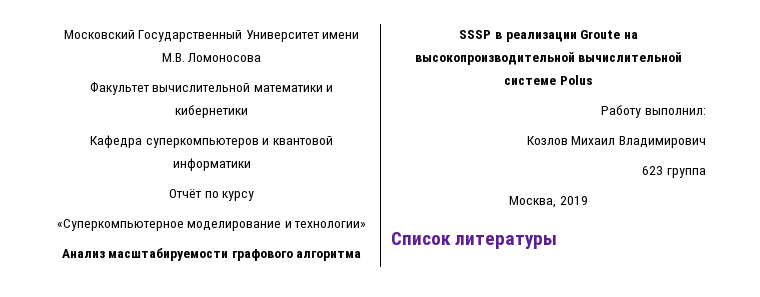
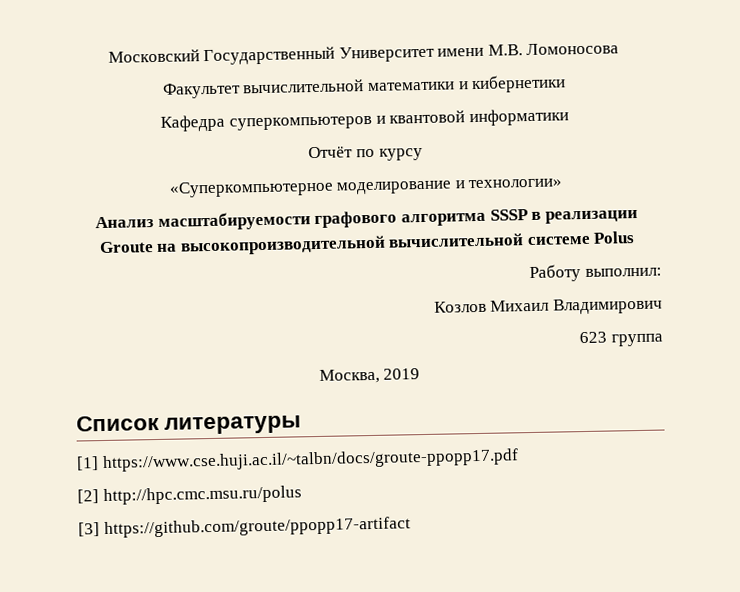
(558, 242) none -> [76,448,519,473] [77,485,302,506] [78,516,411,539] // [1] https://www.cse.huji.ac.il/~talbn/docs/groute-ppopp17.pdf // [2] http://hpc.cmc.msu.ru/polus // [3] https://github.com/groute/ppopp17-artifact

